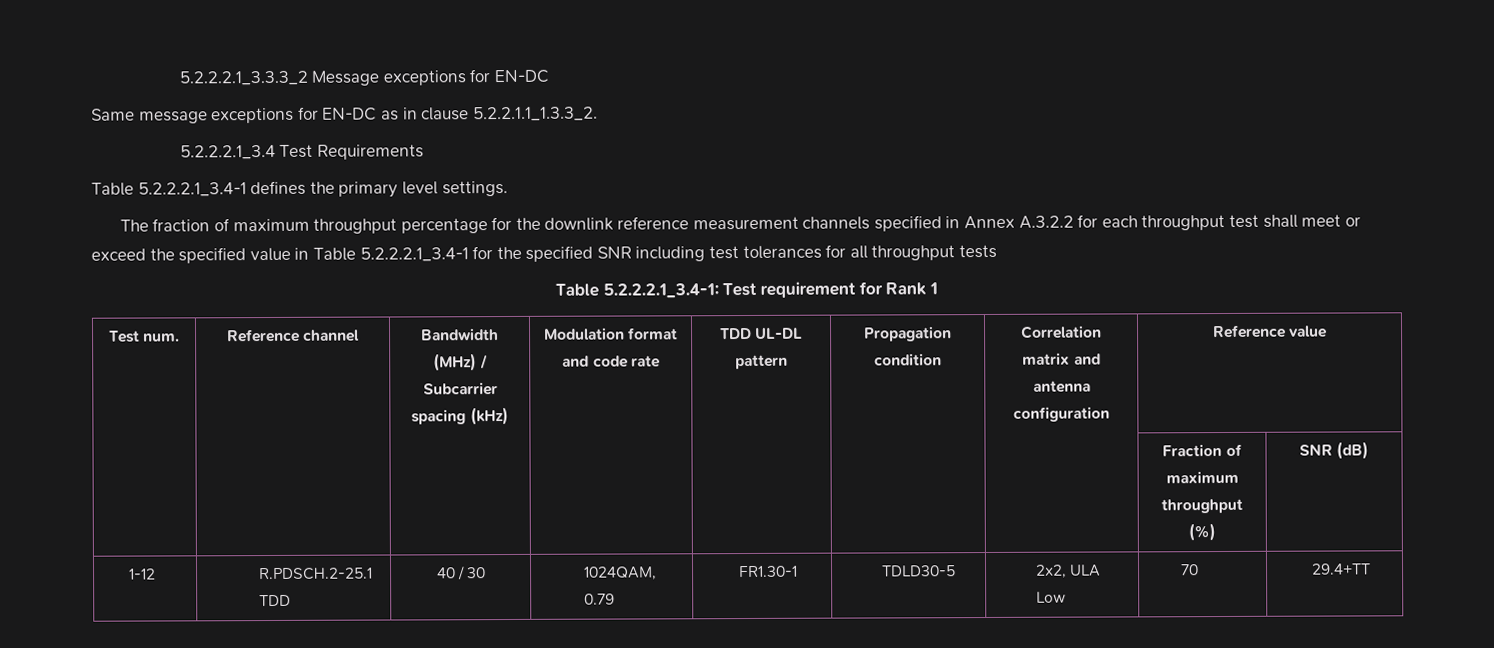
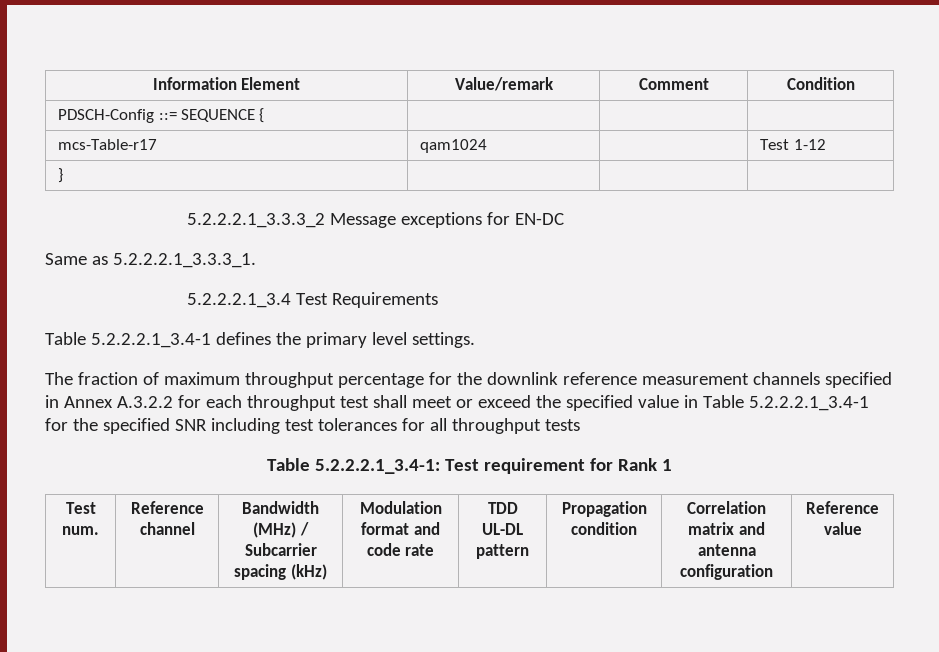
(178, 78) none -> [152,77,301,90] [454,77,554,91] [638,78,709,90] [786,77,855,90] [58,108,265,123] [58,139,158,150] [420,139,488,153] [760,139,826,150] [58,168,64,183] Information Element | Value/remark | Comment | Condition // PDSCH-Config ::= SEQUENCE { | | | // mcs-Table-r17 | qam1024 | | Test 1-12 // } | | | //
[138,106,598,124] message exceptions for EN-DC as in clause 5.2.2.1.1_1.3.3_2. -> [91,253,256,268] as 5.2.2.2.1_3.3.3_1.
[1162,443,1242,457] [1165,470,1239,484] [1161,498,1243,514] [1188,523,1216,542] [1298,441,1370,460] [128,568,156,580] [259,567,374,581] [259,594,292,607] [436,566,487,581] [583,566,657,580] [583,593,615,605] [738,565,798,578] [882,565,957,577] [1035,564,1101,578] [1035,591,1066,603] [1181,564,1200,576] [1311,563,1371,575] // | | | | | | | Fraction of maximum throughput (%) | SNR (dB) // 1-12 | R.PDSCH.2-25.1 TDD | 40 / 30 | 1024QAM, 0.79 | FR1.30-1 | TDLD30-5 | 2x2, ULA Low | 70 | 29.4+TT -> (862, 528) none

